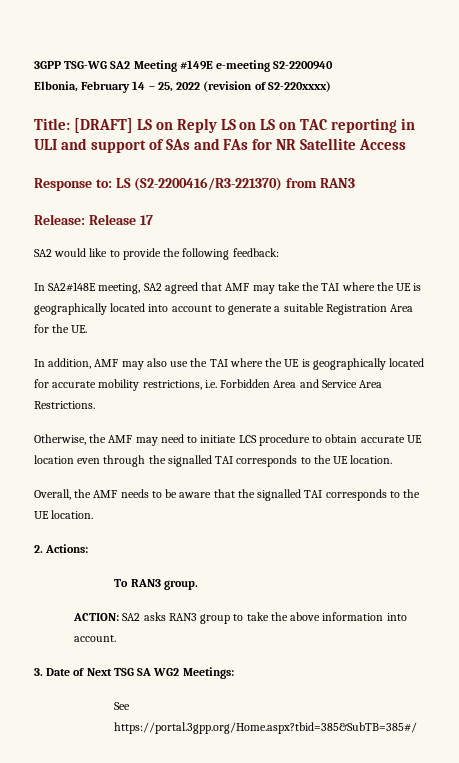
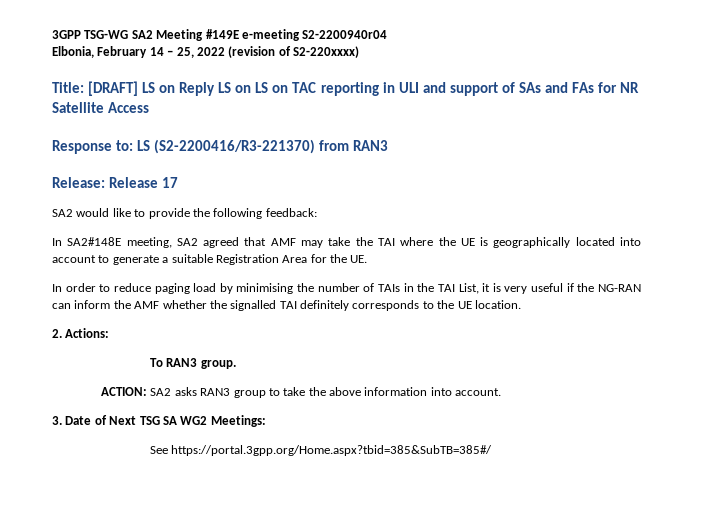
[273,61,334,70] S2-2200940 -> [302,30,388,39] S2-2200940r04
[48,358,425,370] [34,379,383,391] [34,401,95,409] [34,434,422,446] [34,455,393,467] [34,489,323,501] addition, AMF may also use the TAI where the UE is geographically located for accurate mobility restrictions, i.e. Forbidden Area and Service Area Restrictions. // Otherwise, the AMF may need to initiate LCS procedure to obtain accurate UE location even through the signalled TAI corresponds to the UE location. // Overall, the AMF needs to be aware that the signalled TAI -> [65,283,641,294] [52,300,349,311] order to reduce paging load by minimising the number of TAIs in the TAI List, it is very useful if the NG-RAN can inform the AMF whether the signalled TAI definitely

